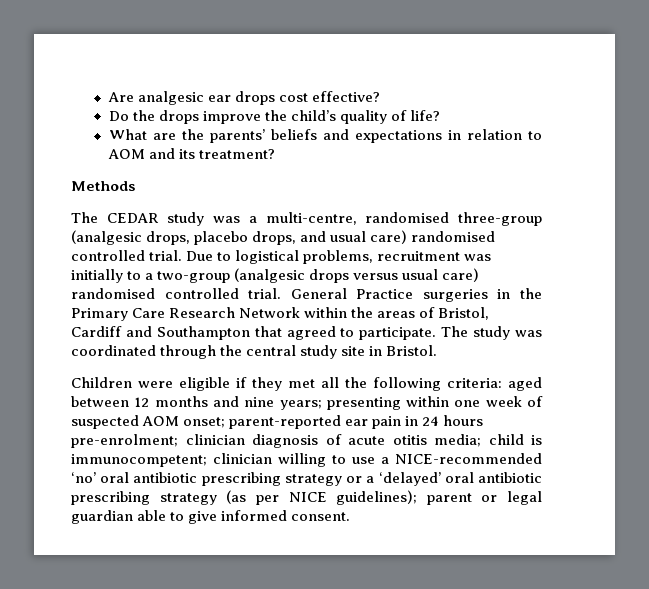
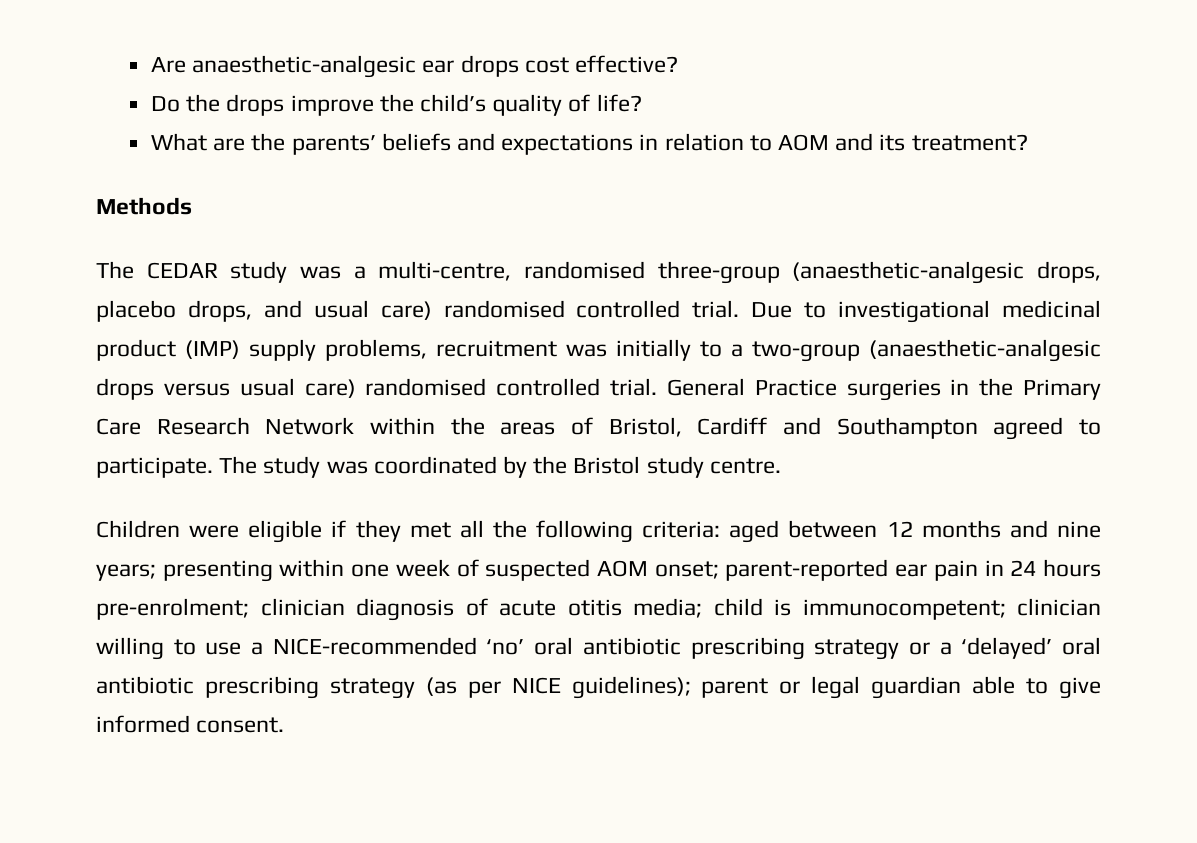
[137,91,204,105] analgesic -> [192,55,417,78] anaesthetic-analgesic
[71,230,142,245] (analgesic -> [792,261,1025,284] (anaesthetic-analgesic
[235,250,300,264] logistical -> [838,300,1101,323] [96,339,316,361] investigational medicinal product (IMP) supply
[234,268,306,283] (analgesic -> [869,339,1101,362] (anaesthetic-analgesic
[254,326,282,337] that -> (978, 428) none
[160,345,438,359] through the central study site in Bristol. -> [503,456,781,478] by the Bristol study centre.

